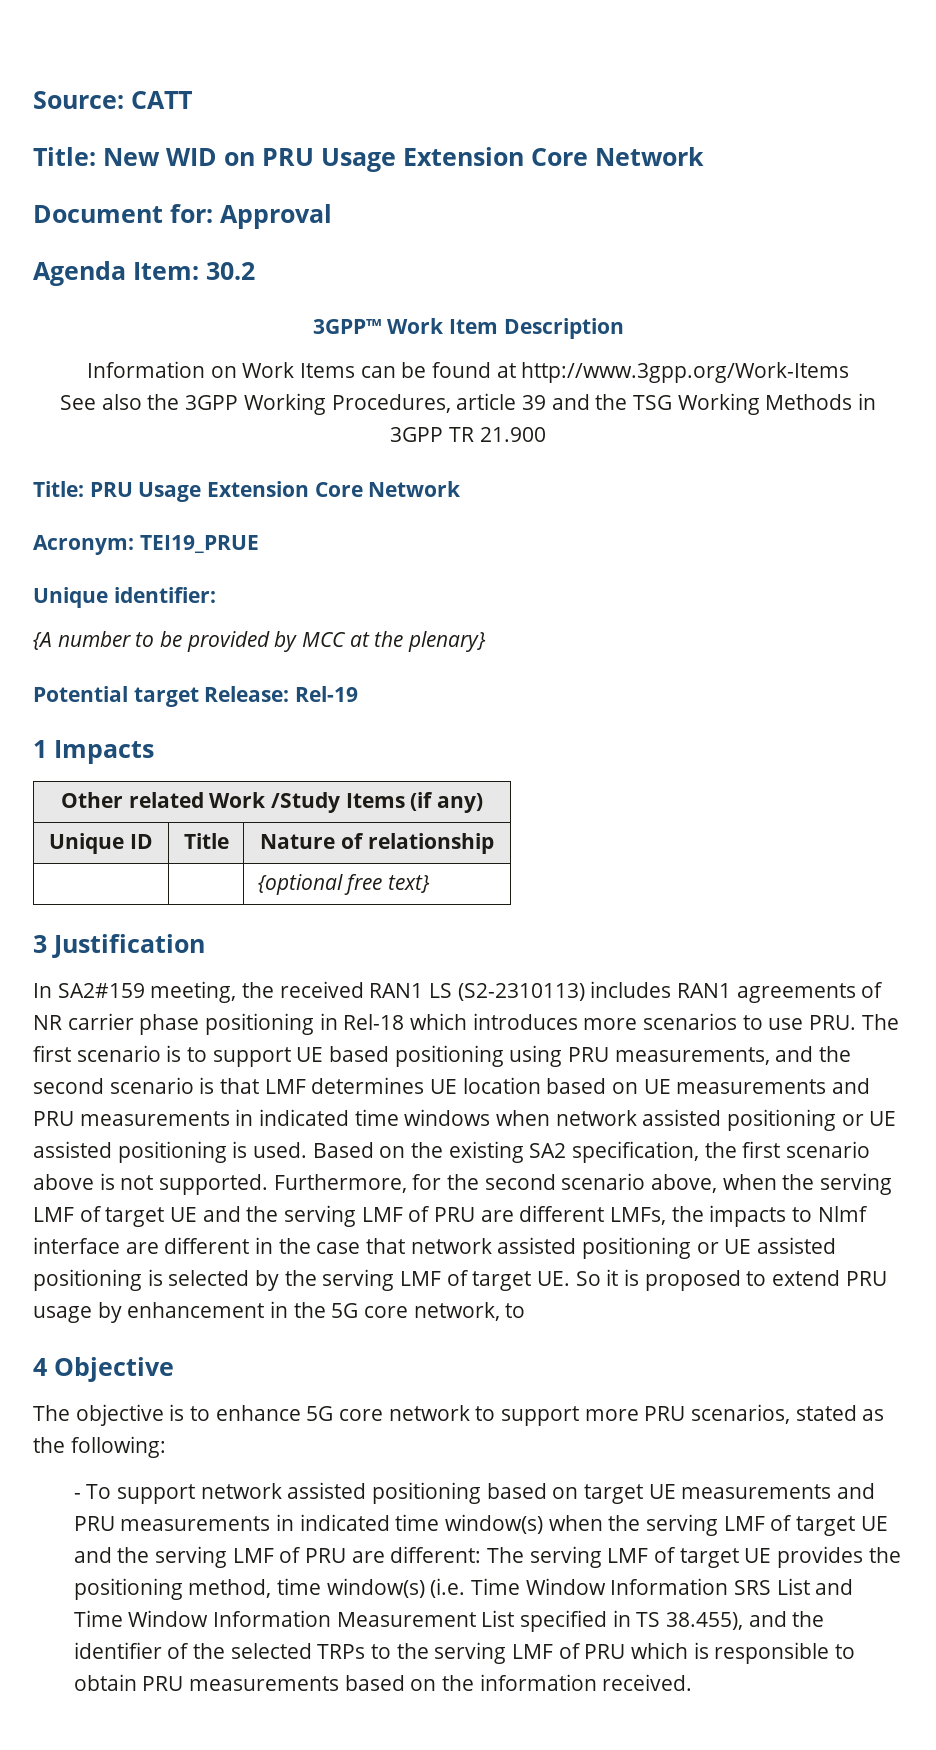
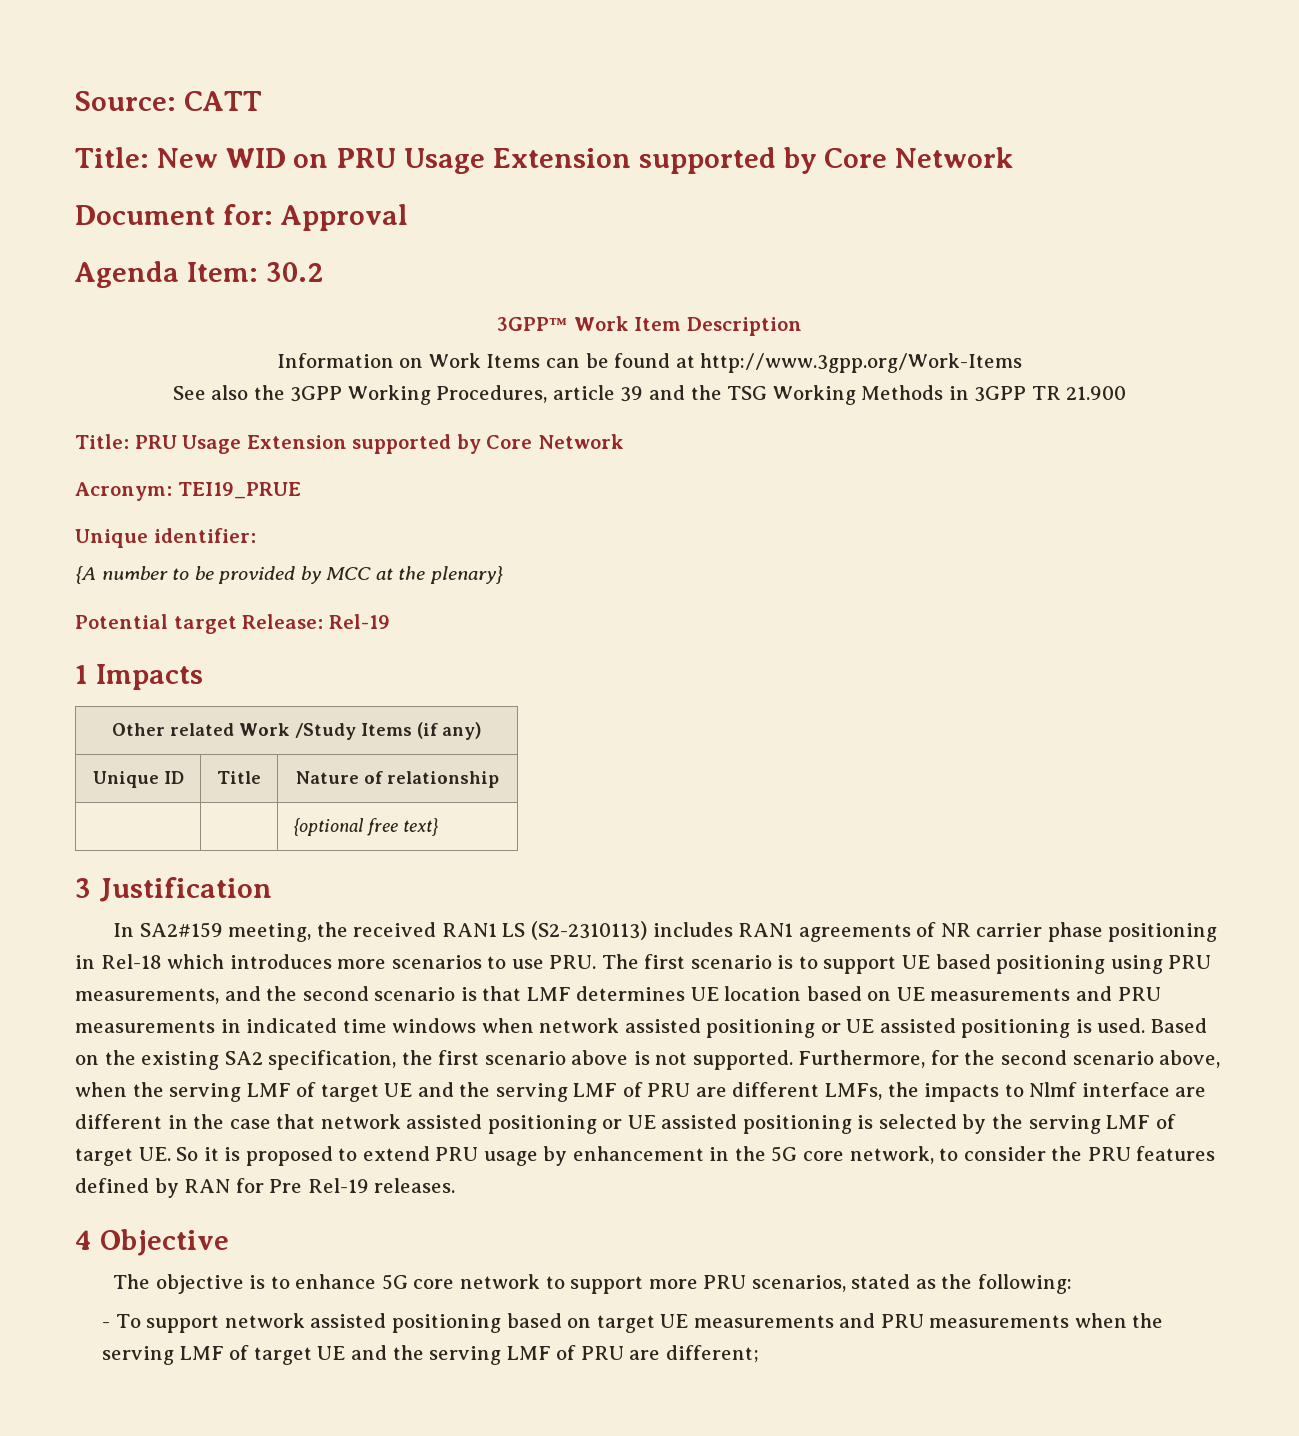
(524, 156) none -> [638,147,817,174] supported by
(310, 489) none -> [352,434,481,454] supported by
(526, 1310) none -> [963,1146,1216,1161] [75,1178,456,1198] consider the PRU features defined by RAN for Pre Rel-19 releases.
[275,1514,543,1534] in indicated time window(s) -> (1070, 1321) none
[390,1546,901,1568] [73,1578,854,1600] [73,1610,825,1632] [73,1642,855,1664] [73,1674,693,1691] different: The serving LMF of target UE provides the positioning method, time window(s) (i.e. Time Window Information SRS List and Time Window Information Measurement List specified in TS 38.455), and the identifier of the selected TRPs to the serving LMF of PRU which is responsible to obtain PRU measurements based on the information received. -> [665,1345,759,1363] different;

